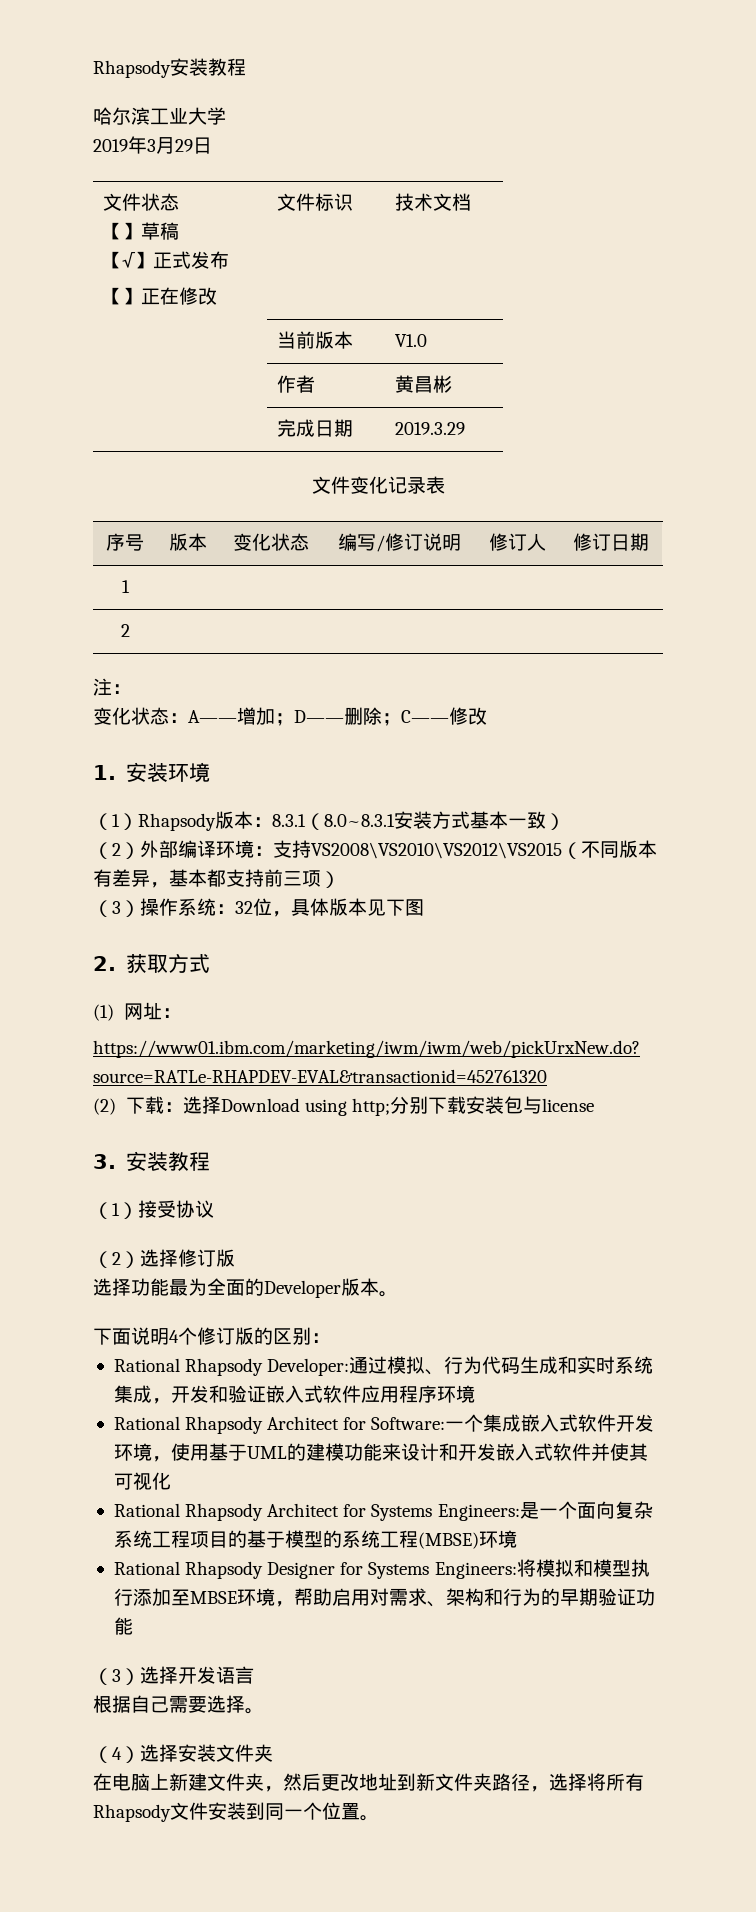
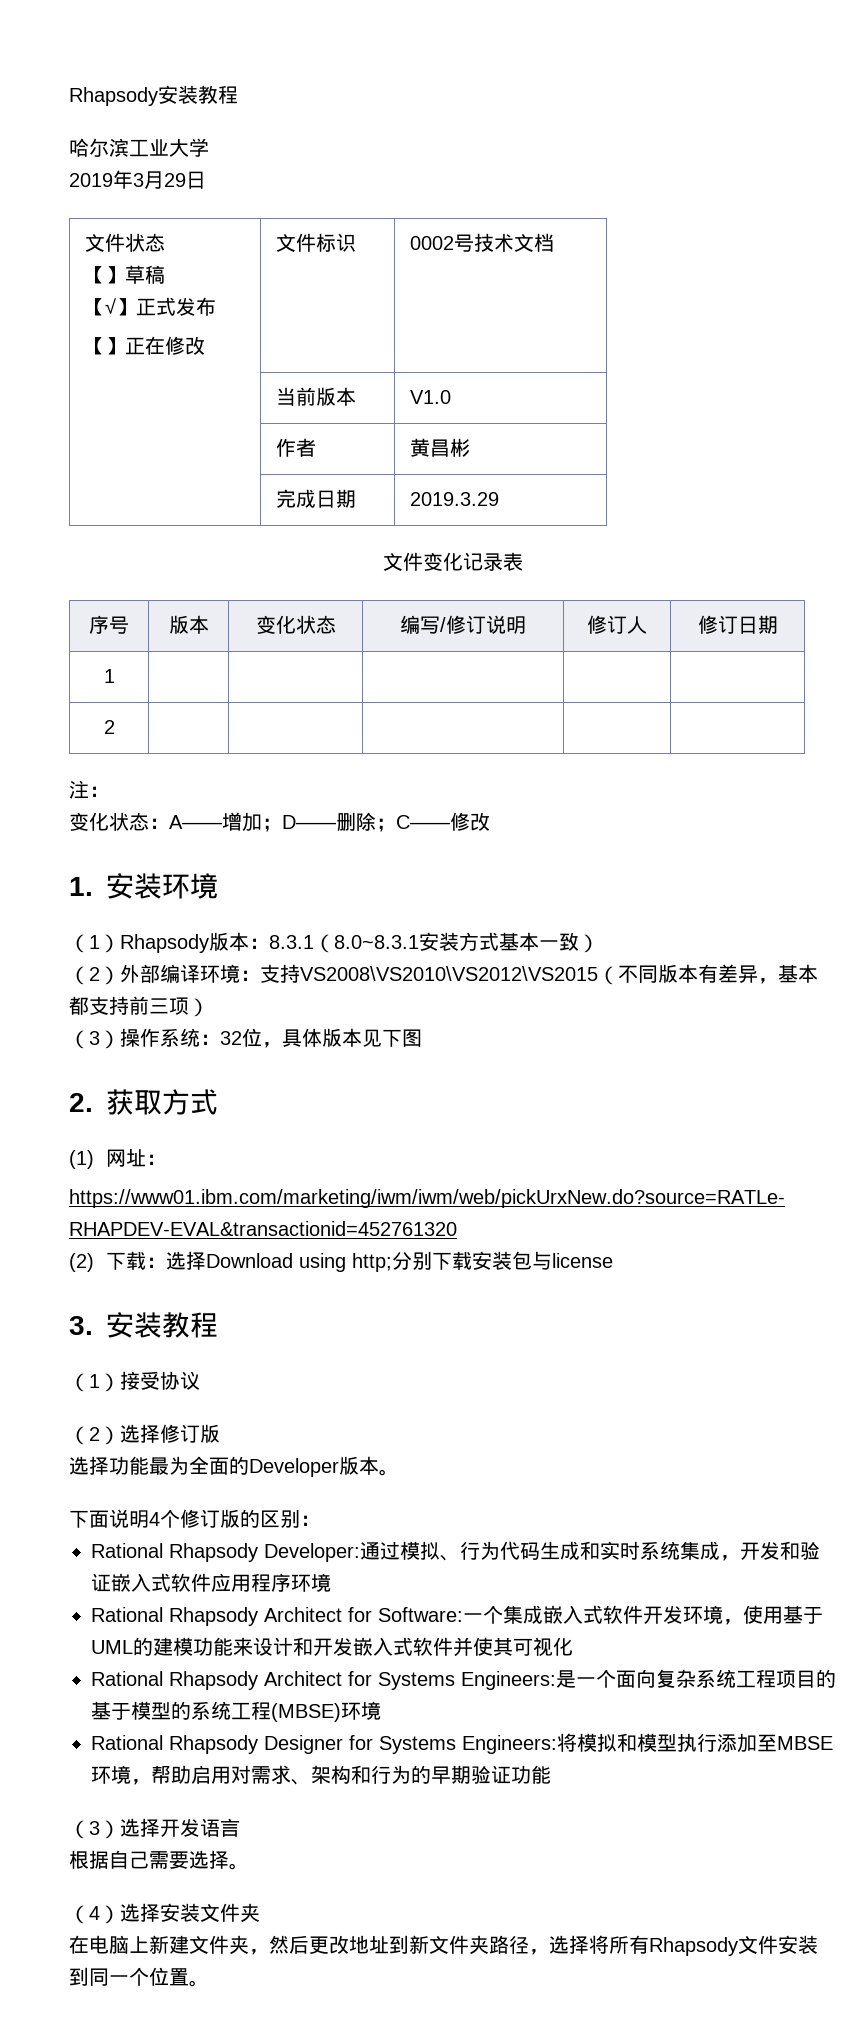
(354, 202) none -> [409,234,474,252] 0002号

